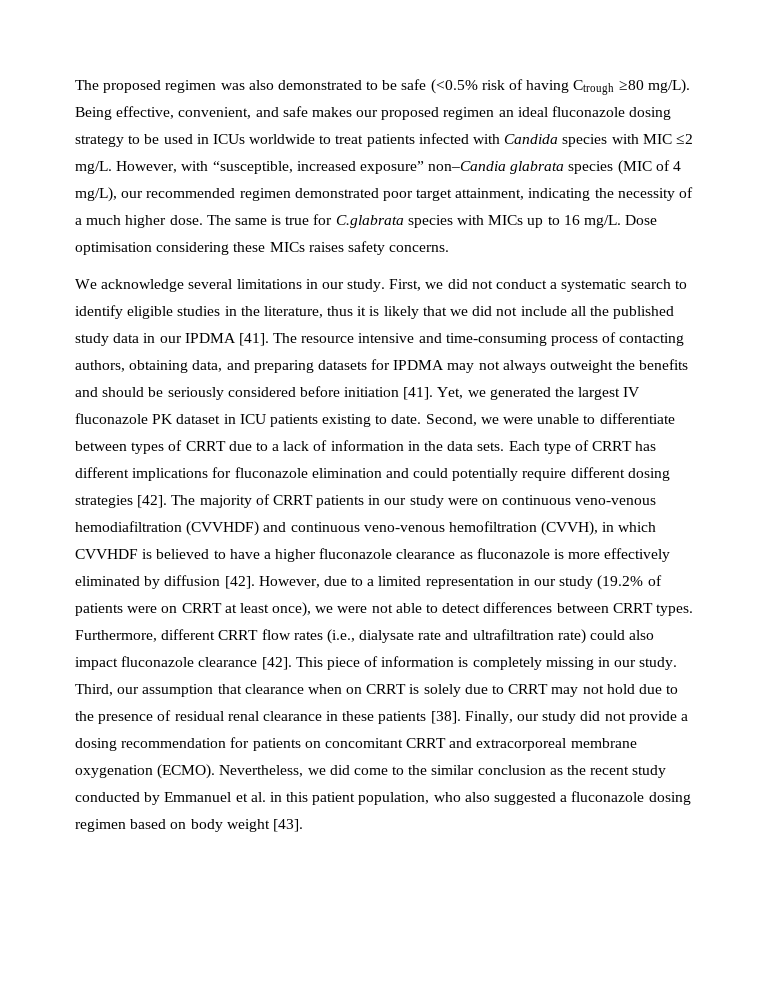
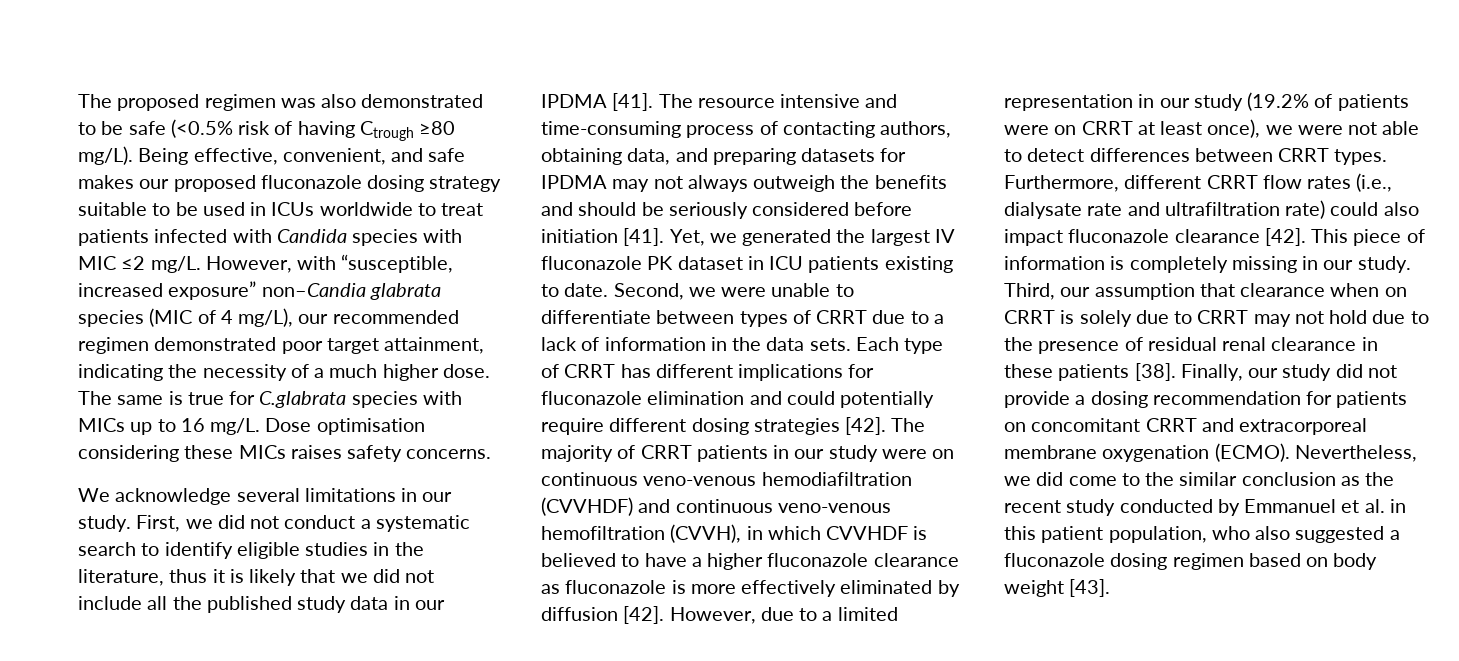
[443,107,548,120] regimen an ideal -> (256, 183) none
(124, 141) none -> [78,202,147,216] suitable
[550,360,614,373] outweight -> [753,175,836,192] outweigh

